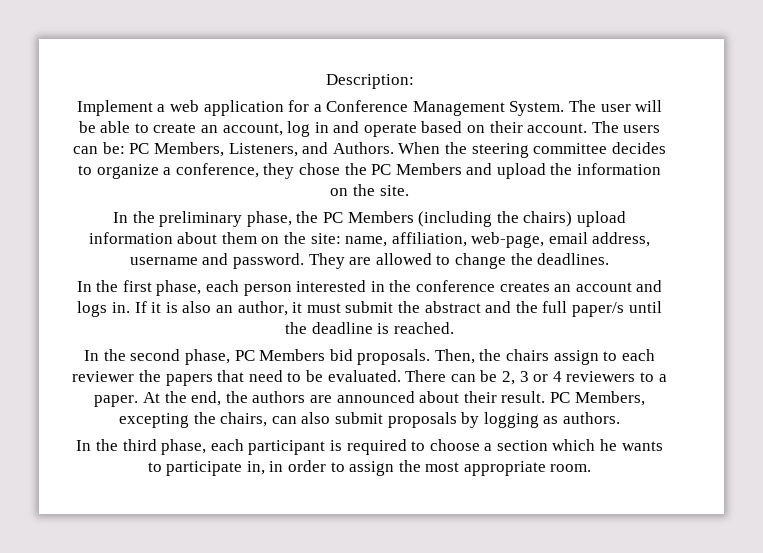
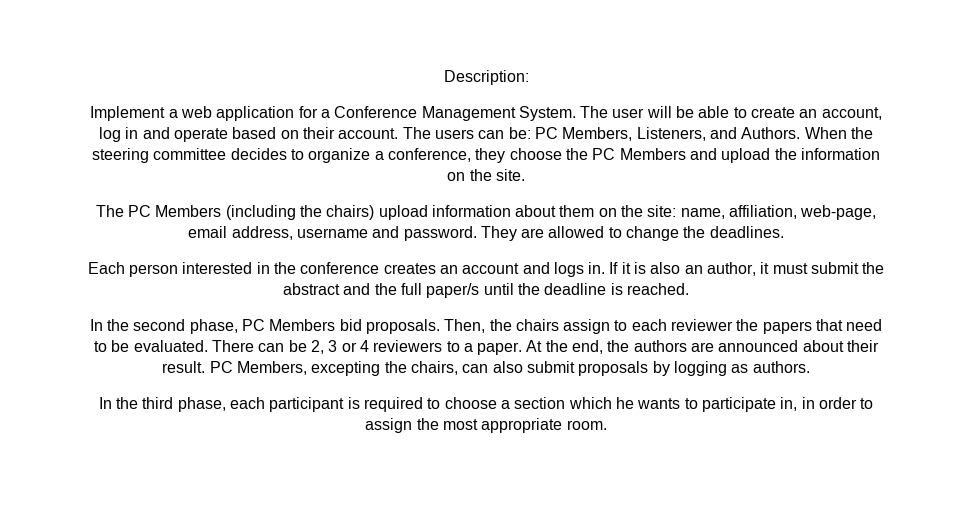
[298,163,340,175] chose -> [509,148,562,160] choose
[113,211,319,227] In the preliminary phase, the -> [95,205,124,217] The
[76,280,240,296] In the first phase, each -> [87,262,125,274] Each

